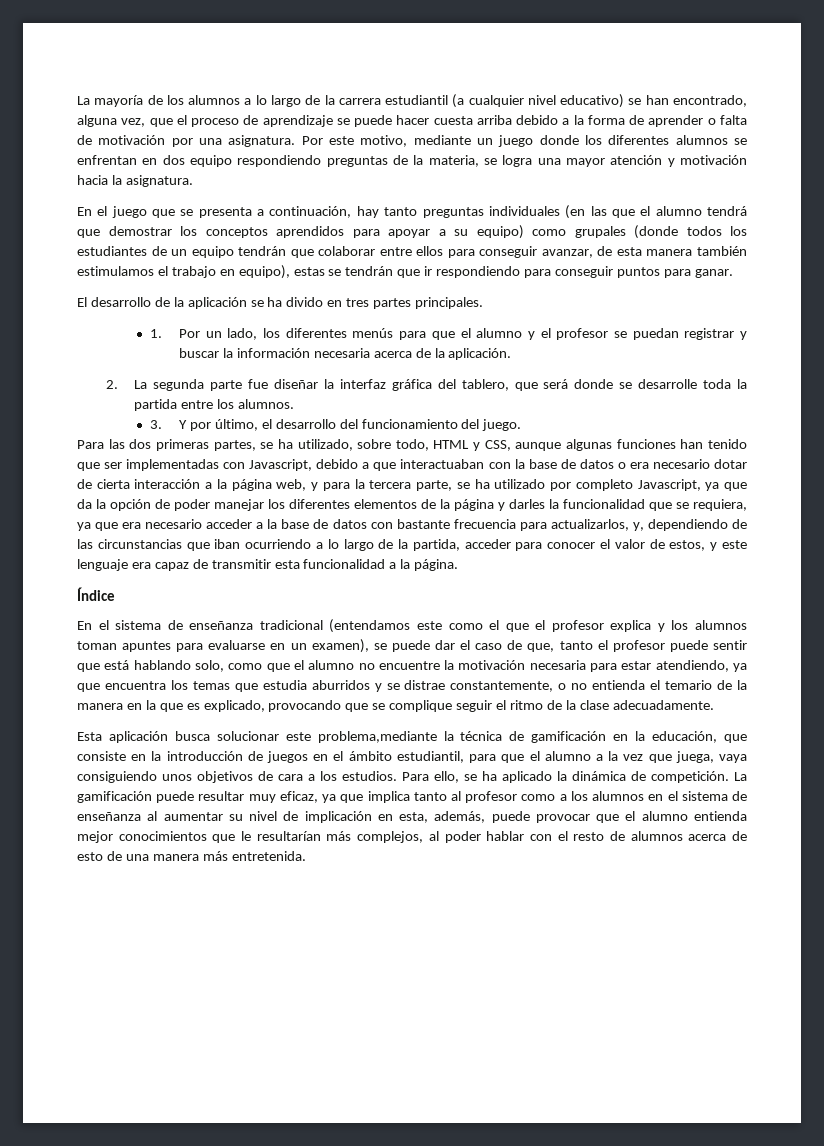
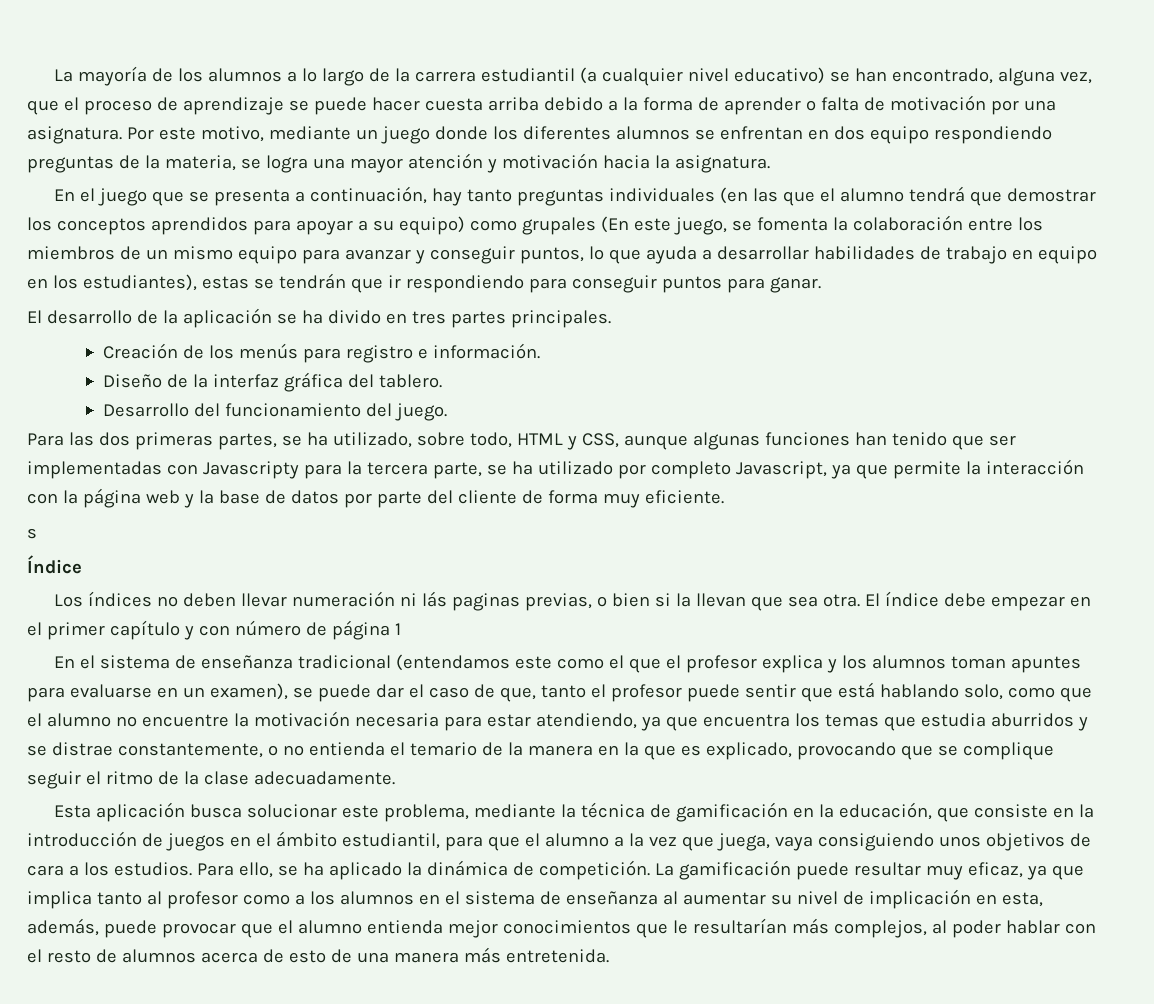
[634,225,747,239] [77,246,747,258] [77,265,290,279] (donde todos los estudiantes de un equipo tendrán que colaborar entre ellos para conseguir avanzar, de esta manera también estimulamos el trabajo en equipo), -> [600,215,1043,235] [27,246,1097,264] [27,274,197,291] (En este juego, se fomenta la colaboración entre los miembros de un mismo equipo para avanzar y conseguir puntos, lo que ayuda a desarrollar habilidades de trabajo en equipo en los estudiantes),
[150,328,747,340] [179,348,512,360] [105,379,747,391] [134,399,295,411] [150,419,336,431] 1. Por un lado, los diferentes menús para que el alumno y el profesor se puedan registrar y buscar la información necesaria acerca de la aplicación. // 2. La segunda parte fue diseñar la interfaz gráfica del tablero, que será donde se desarrolle toda la partida entre los alumnos. // 3. Y por último, el desarrollo -> [102,343,540,363] [102,372,442,392] [102,403,189,417] Creación de los menús para registro e información. // Diseño de la interfaz gráfica del tablero. // Desarrollo
[249,459,747,471] [77,479,319,491] Javascript, debido a que interactuaban con la base de datos o era necesario dotar de cierta interacción a la página web, y -> [202,461,299,479] Javascripty
[77,499,747,511] [77,519,747,531] [77,539,747,551] [77,559,459,571] [77,587,115,601] da la opción de poder manejar los diferentes elementos de la página y darles la funcionalidad que se requiera, ya que era necesario acceder a la base de datos con bastante frecuencia para actualizarlos, y, dependiendo de las circunstancias que iban ocurriendo a lo largo de la partida, acceder para conocer el valor de estos, y este lenguaje era capaz de transmitir esta funcionalidad a la página. // Índice -> [892,459,1084,479] [27,488,724,508] [27,528,37,539] [27,555,82,574] [54,591,1091,611] [27,620,401,640] permite la interacción con la página web y la base de datos por parte del cliente de forma muy eficiente. // s // Índice // Los índices no deben llevar numeración ni lás paginas previas, o bien si la llevan que sea otra. El índice debe empezar en el primer capítulo y con número de página 1
[317,731,437,743] problema,mediante -> [384,804,556,822] problema, mediante

